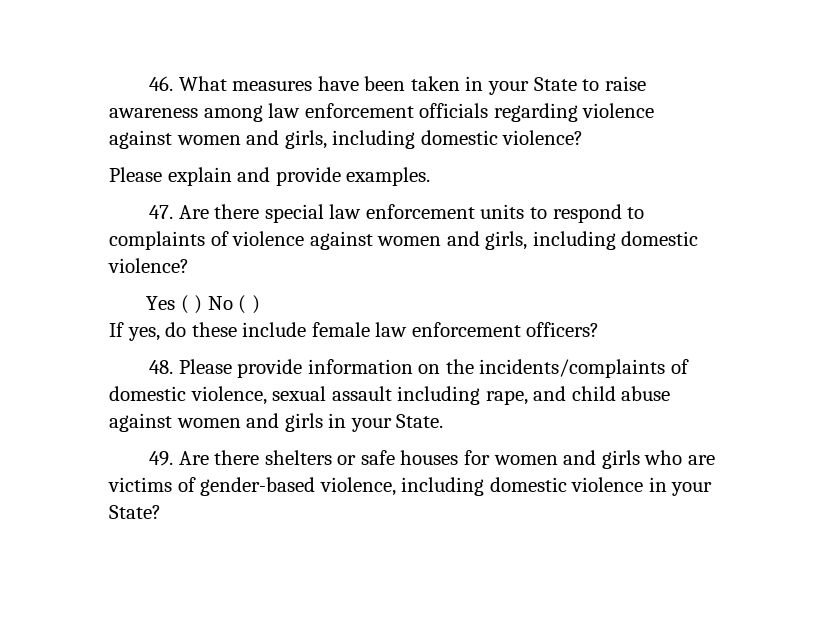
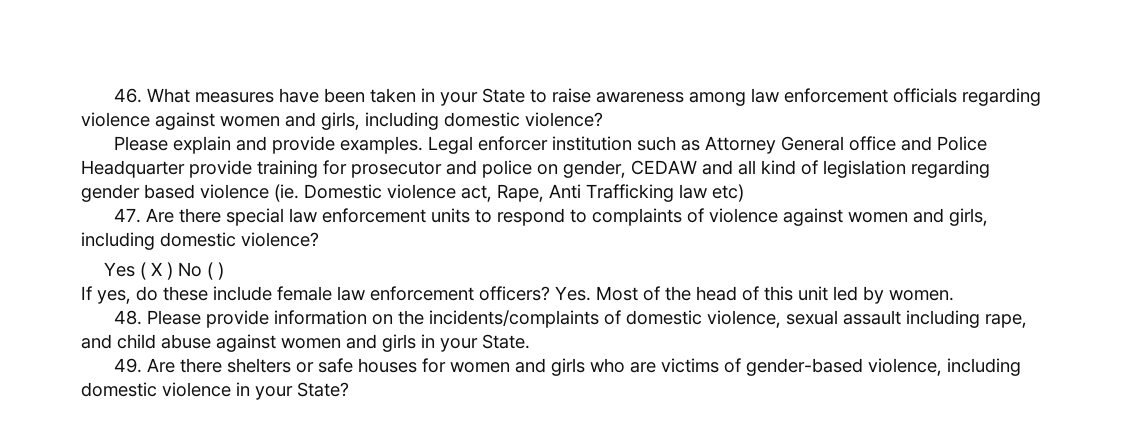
(431, 176) none -> [427,136,987,154] [81,160,990,178] [81,184,744,202] Legal enforcer institution such as Attorney General office and Police Headquarter provide training for prosecutor and police on gender, CEDAW and all kind of legislation regarding gender based violence (ie. Domestic violence act, Rape, Anti Trafficking law etc)
(189, 304) none -> [150,262,162,276] X
(600, 329) none -> [555,286,954,304] Yes. Most of the head of this unit led by women.

